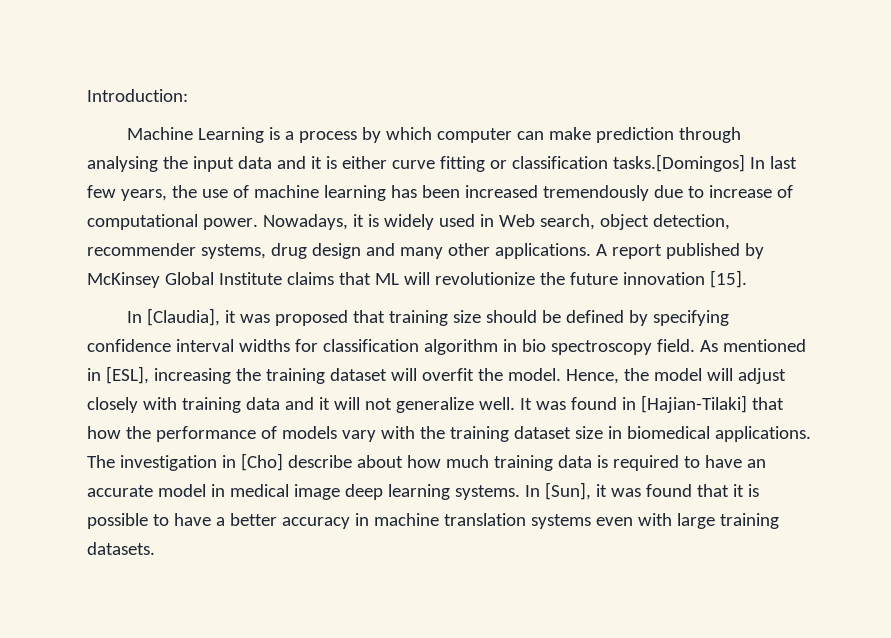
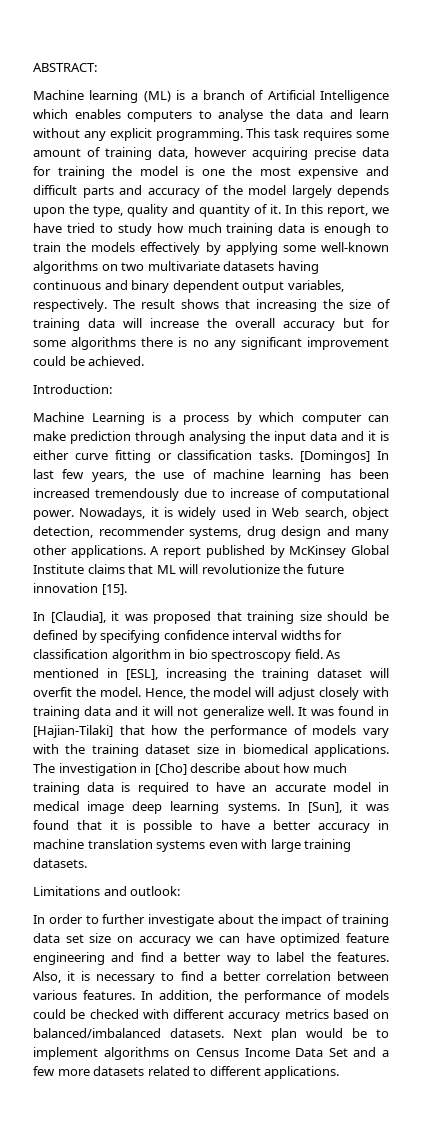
(87, 95) none -> [33,63,97,72] [33,90,389,103] [33,109,389,122] [33,128,389,141] [33,147,389,160] [33,166,390,179] [33,185,389,198] [33,204,389,217] [33,223,389,236] [33,242,390,255] [33,261,319,274] [33,280,344,293] [33,299,391,312] [33,318,390,331] [33,337,389,350] [33,356,145,366] ABSTRACT: // Machine learning (ML) is a branch of Artificial Intelligence which enables computers to analyse the data and learn without any explicit programming. This task requires some amount of training data, however acquiring precise data for training the model is one the most expensive and difficult parts and accuracy of the model largely depends upon the type, quality and quantity of it. In this report, we have tried to study how much training data is enough to train the models effectively by applying some well-known algorithms on two multivariate datasets having continuous and binary dependent output variables, respectively. The result shows that increasing the size of training data will increase the overall accuracy but for some algorithms there is no any significant improvement could be achieved. //
[612,154,745,172] tasks.[Domingos] -> [259,450,371,463] tasks. [Domingos]
(155, 548) none -> [33,886,181,896] [33,914,389,927] [33,933,389,946] [33,952,389,965] [33,971,389,984] [33,990,389,1003] [33,1009,389,1022] [33,1028,389,1041] [33,1047,389,1060] [33,1066,340,1079] // Limitations and outlook: // In order to further investigate about the impact of training data set size on accuracy we can have optimized feature engineering and find a better way to label the features. Also, it is necessary to find a better correlation between various features. In addition, the performance of models could be checked with different accuracy metrics based on balanced/imbalanced datasets. Next plan would be to implement algorithms on Census Income Data Set and a few more datasets related to different applications.

